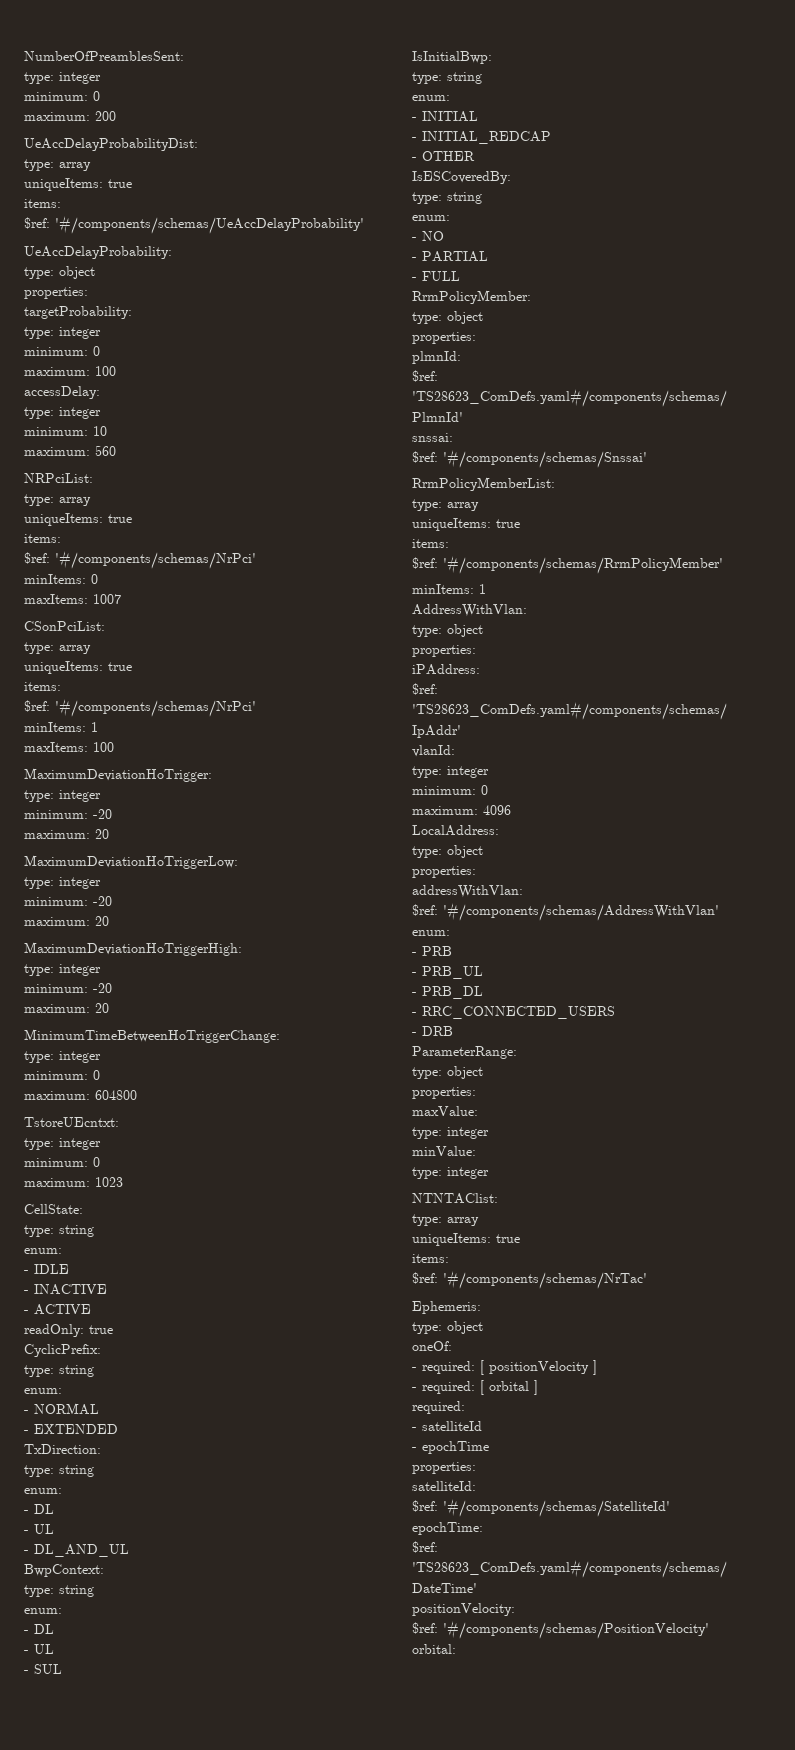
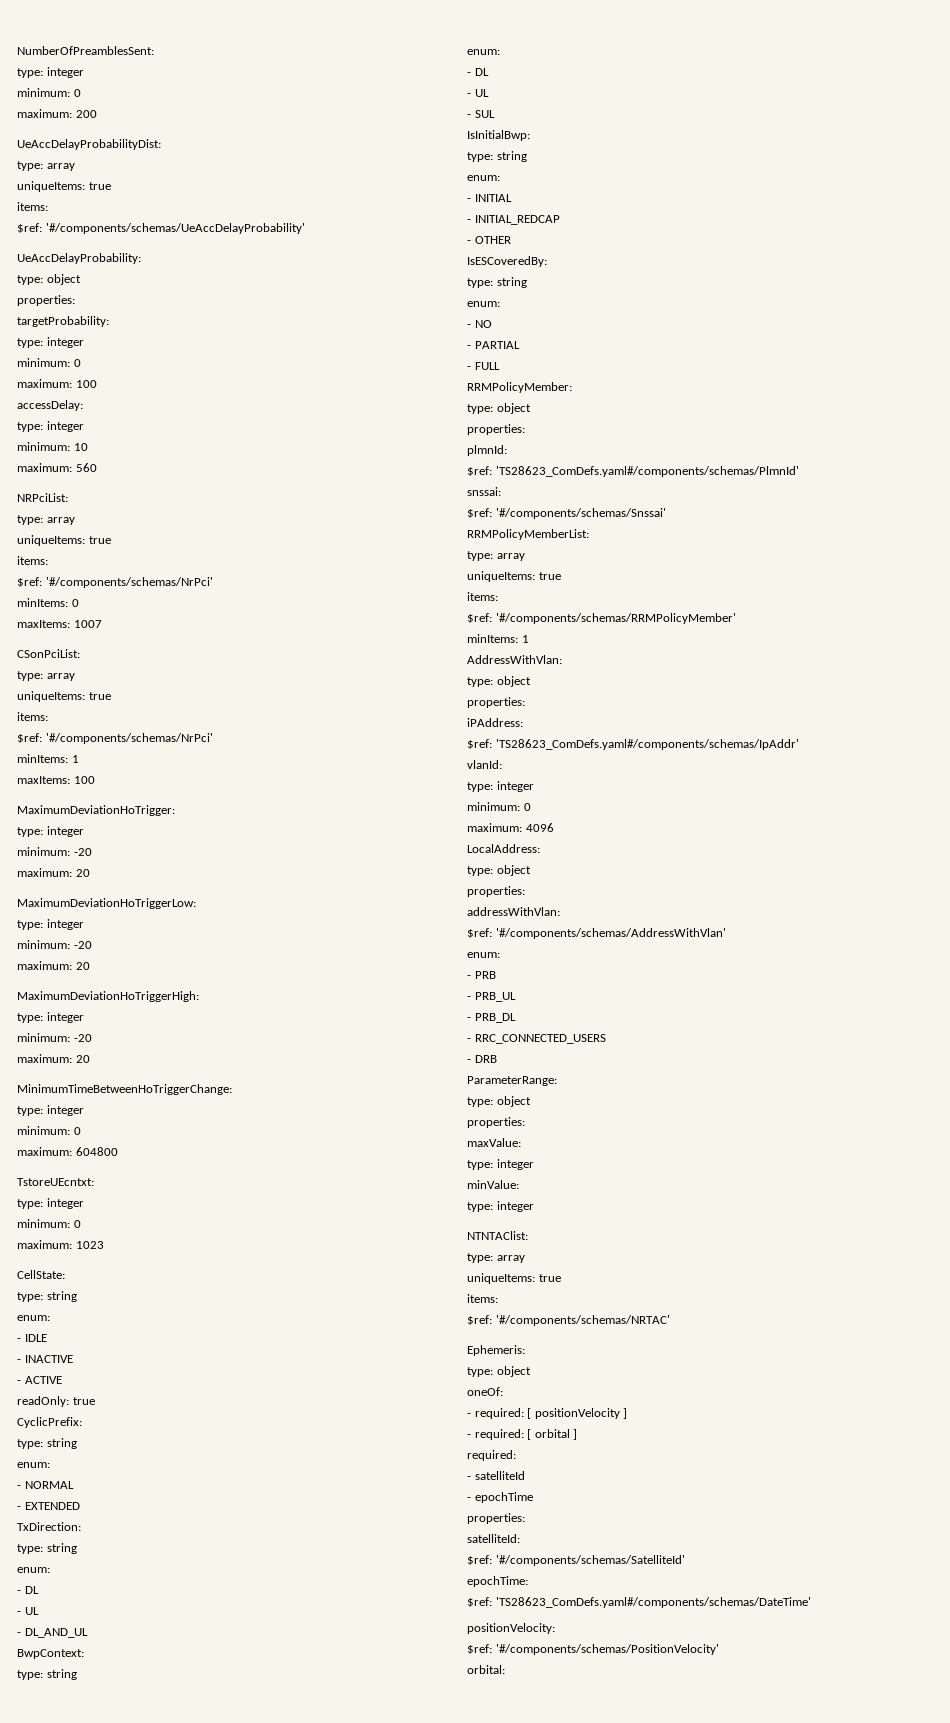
[412,290,531,304] RrmPolicyMember: -> [467,382,572,393] RRMPolicyMember:
[412,477,555,491] [412,499,479,511] [412,518,520,531] [412,539,449,548] [412,556,723,574] RrmPolicyMemberList: // type: array // uniqueItems: true // items: // $ref: '#/components/schemas/RrmPolicyMember' -> [467,529,589,540] [467,551,525,561] [467,571,561,582] [467,592,498,601] [467,613,736,624] RRMPolicyMemberList: // type: array // uniqueItems: true // items: // $ref: '#/components/schemas/RRMPolicyMember'
[443,1271,647,1289] '#/components/schemas/NrTac' -> [495,1315,670,1326] '#/components/schemas/NRTAC'

